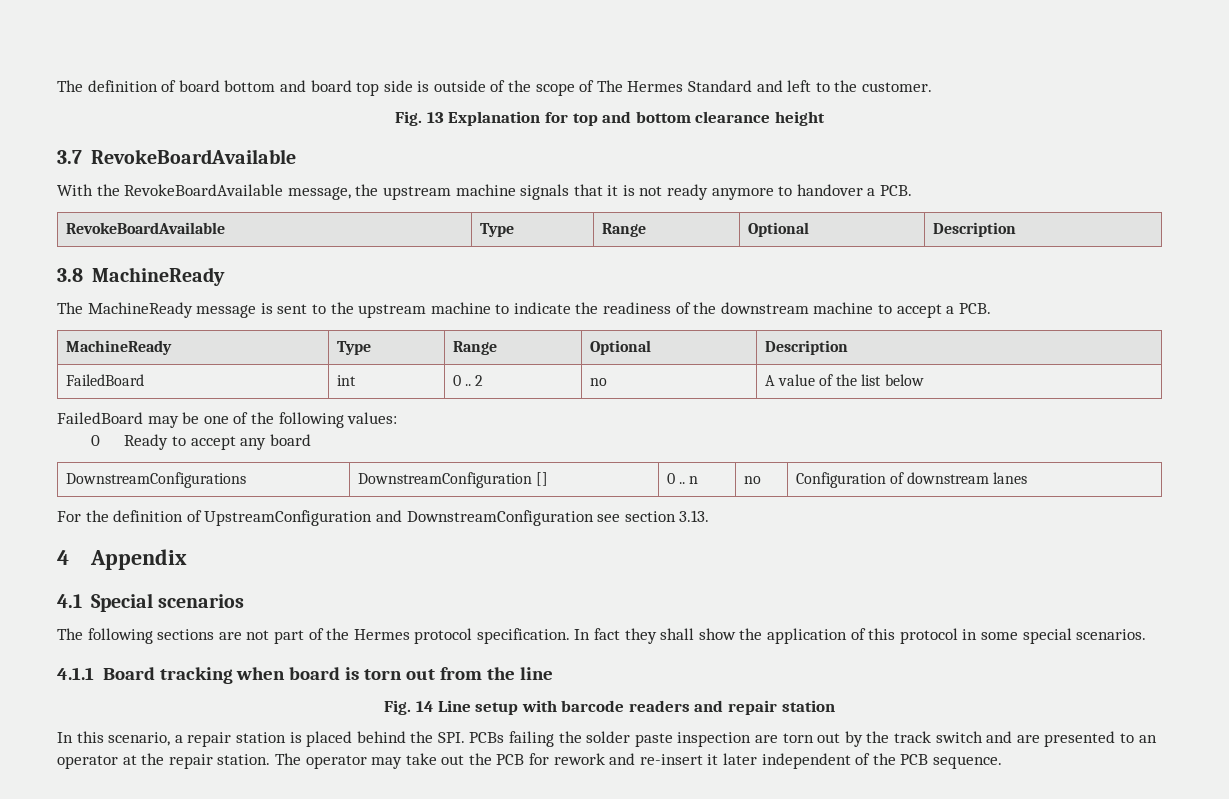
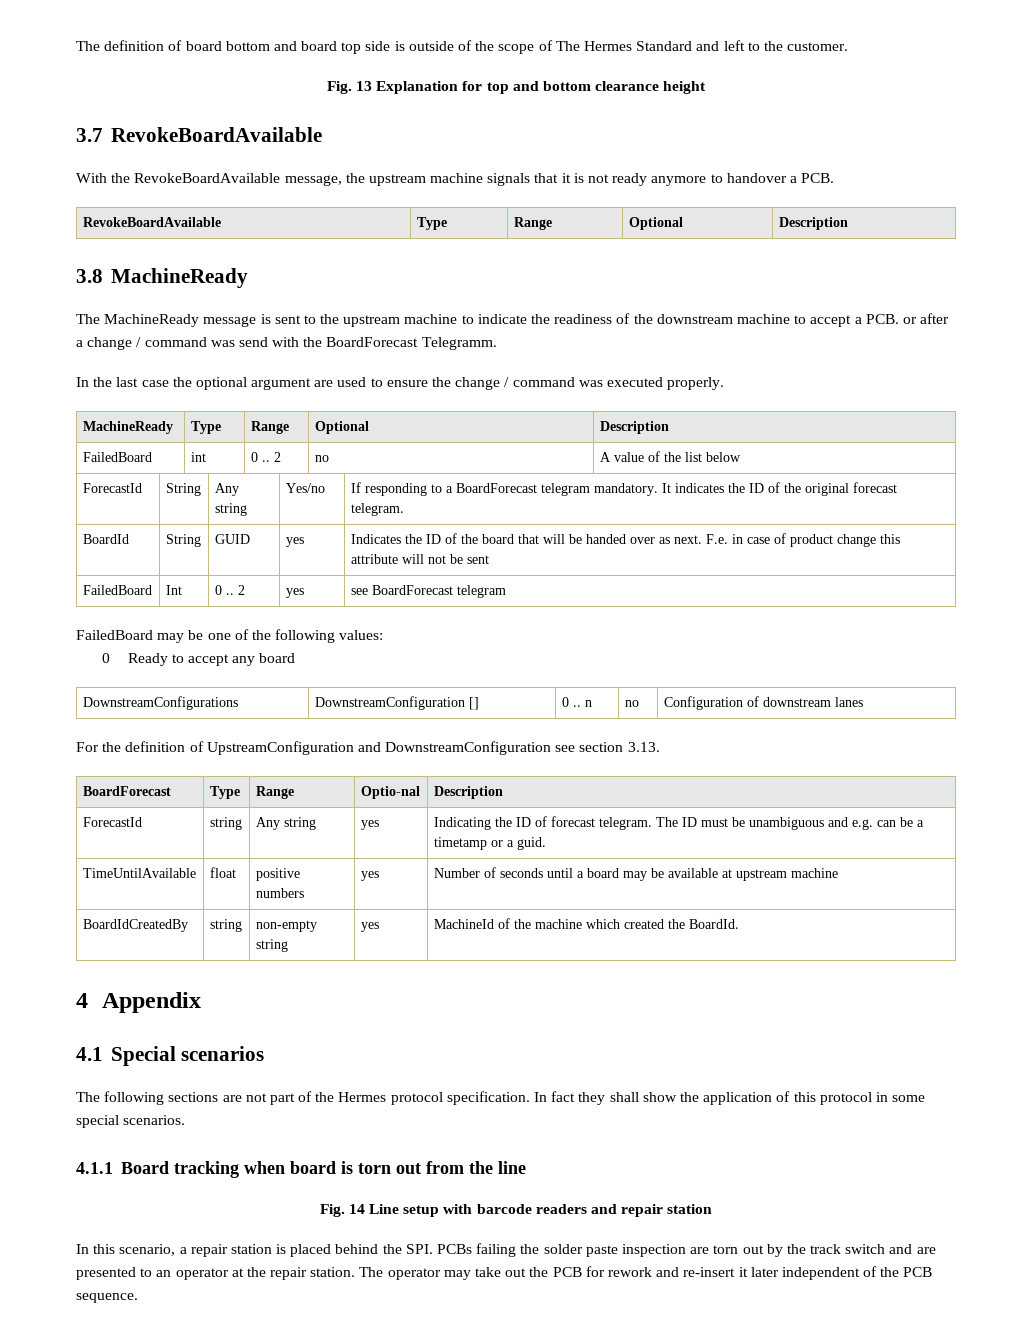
(991, 308) none -> [902,313,950,324] [76,337,497,350] [76,377,725,390] or after a change / command was send with the BoardForecast Telegramm. // In the last case the optional argument are used to ensure the change / command was executed properly.
(924, 380) none -> [82,483,142,493] [165,483,201,496] [214,483,239,496] [214,503,247,516] [285,483,325,493] [350,482,897,496] [350,503,404,516] [82,534,129,544] [165,534,201,547] [214,534,250,544] [285,537,304,547] [350,533,900,547] [350,554,489,564] [82,585,152,595] [165,585,182,595] [214,585,245,595] [285,588,304,598] [350,585,506,598] // ForecastId | String | Any string | Yes/no | If responding to a BoardForecast telegram mandatory. It indicates the ID of the original forecast telegram. // BoardId | String | GUID | yes | Indicates the ID of the board that will be handed over as next. F.e. in case of product change this attribute will not be sent // FailedBoard | Int | 0 .. 2 | yes | see BoardForecast telegram
(710, 516) none -> [82,786,171,796] [209,786,240,799] [255,786,294,799] [360,786,420,799] [433,786,503,799] [82,817,142,827] [209,817,242,830] [255,817,316,830] [360,820,379,830] [433,816,924,830] [433,837,546,850] [82,868,196,878] [209,867,236,878] [255,868,300,881] [255,888,304,898] [360,871,379,881] [433,867,838,881] [82,919,188,932] [209,919,242,932] [255,920,317,932] [255,939,288,952] [360,922,379,932] [433,918,739,929] // BoardForecast | Type | Range | Optio-nal | Description // ForecastId | string | Any string | yes | Indicating the ID of forecast telegram. The ID must be unambiguous and e.g. can be a timetamp or a guid. // TimeUntilAvailable | float | positive numbers | yes | Number of seconds until a board may be available at upstream machine // BoardIdCreatedBy | string | non-empty string | yes | MachineId of the machine which created the BoardId.

